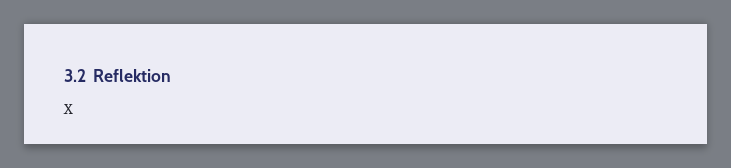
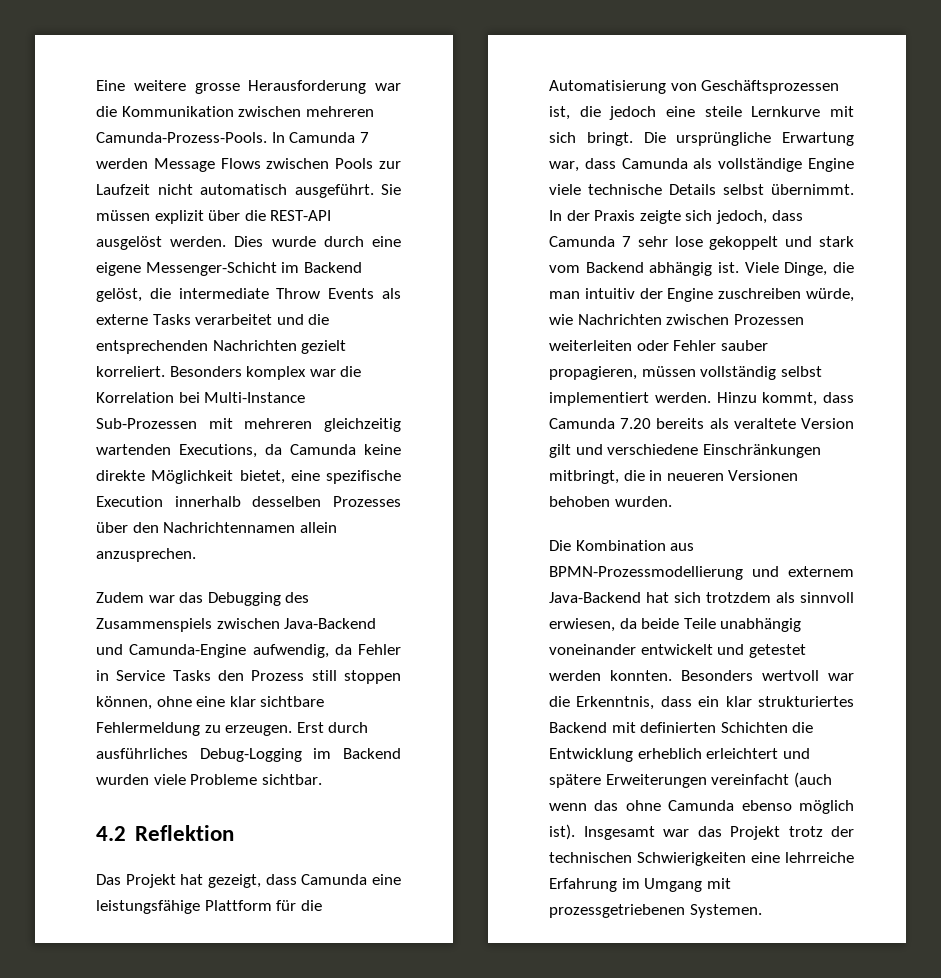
[64,69,172,82] [63,104,73,114] 3.2 Reflektion // X -> [96,80,401,94] [96,106,374,117] [96,132,369,143] [96,158,402,172] [96,184,401,198] [96,210,332,224] [96,236,401,250] [96,262,362,276] [96,288,402,302] [96,314,330,325] [96,340,347,354] [96,366,362,380] [96,392,306,403] [96,418,402,432] [96,444,401,458] [96,470,401,484] [96,496,402,507] [96,522,337,533] [96,548,196,562] [96,592,310,606] [96,618,377,632] [96,644,401,658] [96,670,401,684] [96,696,325,710] [96,722,369,736] [96,748,402,762] [96,774,322,785] [96,825,234,841] [96,874,401,888] [96,900,322,914] [549,80,840,94] [549,106,854,120] [549,132,854,146] [549,158,854,172] [549,184,854,195] [549,210,803,224] [549,236,854,250] [549,262,854,276] [549,288,854,302] [549,314,804,325] [549,340,768,351] [549,366,822,380] [549,392,854,406] [549,418,854,429] [549,444,821,458] [549,470,799,484] [549,496,672,507] [549,540,695,551] [549,566,854,580] [549,592,854,603] [549,618,802,632] [549,644,806,658] [549,670,854,681] [549,696,854,710] [549,722,814,733] [549,748,810,762] [549,772,832,788] [549,800,854,814] [549,824,854,840] [549,852,854,866] [549,878,731,892] [549,904,762,918] Eine weitere grosse Herausforderung war die Kommunikation zwischen mehreren Camunda-Prozess-Pools. In Camunda 7 werden Message Flows zwischen Pools zur Laufzeit nicht automatisch ausgeführt. Sie müssen explizit über die REST-API ausgelöst werden. Dies wurde durch eine eigene Messenger-Schicht im Backend gelöst, die intermediate Throw Events als externe Tasks verarbeitet und die entsprechenden Nachrichten gezielt korreliert. Besonders komplex war die Korrelation bei Multi-Instance Sub-Prozessen mit mehreren gleichzeitig wartenden Executions, da Camunda keine direkte Möglichkeit bietet, eine spezifische Execution innerhalb desselben Prozesses über den Nachrichtennamen allein anzusprechen. // Zudem war das Debugging des Zusammenspiels zwischen Java-Backend und Camunda-Engine aufwendig, da Fehler in Service Tasks den Prozess still stoppen können, ohne eine klar sichtbare Fehlermeldung zu erzeugen. Erst durch ausführliches Debug-Logging im Backend wurden viele Probleme sichtbar. // 4.2 Reflektion // Das Projekt hat gezeigt, dass Camunda eine leistungsfähige Plattform für die Automatisierung von Geschäftsprozessen ist, die jedoch eine steile Lernkurve mit sich bringt. Die ursprüngliche Erwartung war, dass Camunda als vollständige Engine viele technische Details selbst übernimmt. In der Praxis zeigte sich jedoch, dass Camunda 7 sehr lose gekoppelt und stark vom Backend abhängig ist. Viele Dinge, die man intuitiv der Engine zuschreiben würde, wie Nachrichten zwischen Prozessen weiterleiten oder Fehler sauber propagieren, müssen vollständig selbst implementiert werden. Hinzu kommt, dass Camunda 7.20 bereits als veraltete Version gilt und verschiedene Einschränkungen mitbringt, die in neueren Versionen behoben wurden. // Die Kombination aus BPMN-Prozessmodellierung und externem Java-Backend hat sich trotzdem als sinnvoll erwiesen, da beide Teile unabhängig voneinander entwickelt und getestet werden konnten. Besonders wertvoll war die Erkenntnis, dass ein klar strukturiertes Backend mit definierten Schichten die Entwicklung erheblich erleichtert und spätere Erweiterungen vereinfacht (auch wenn das ohne Camunda ebenso möglich ist). Insgesamt war das Projekt trotz der technischen Schwierigkeiten eine lehrreiche Erfahrung im Umgang mit prozessgetriebenen Systemen.

